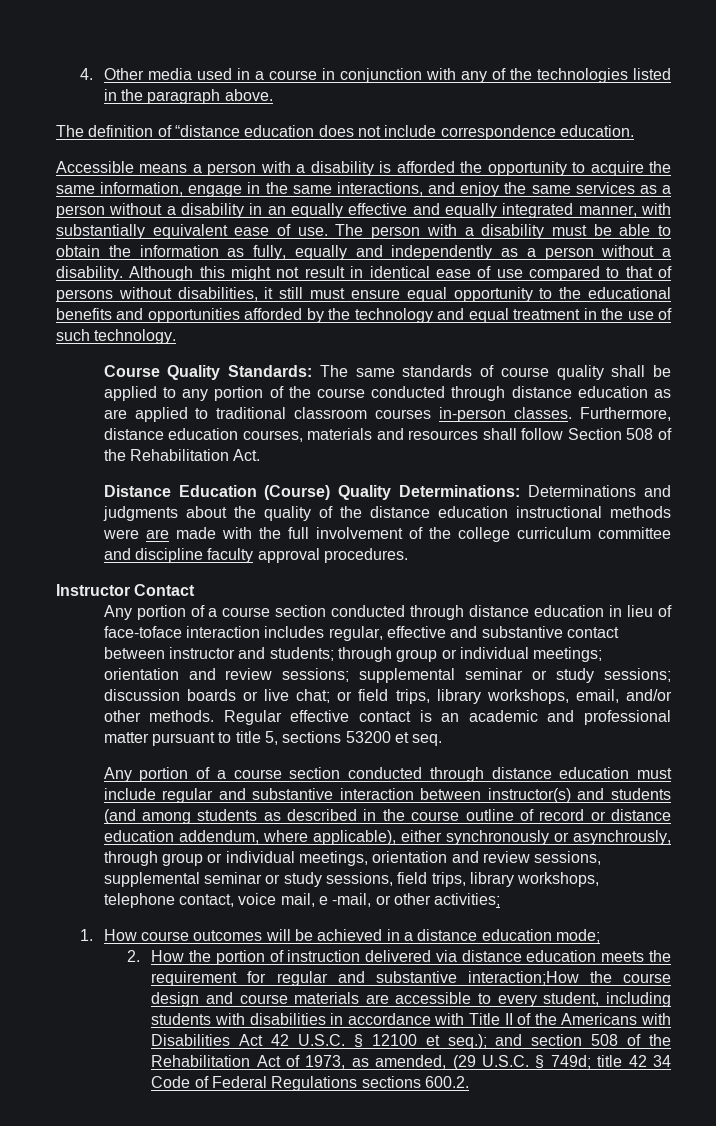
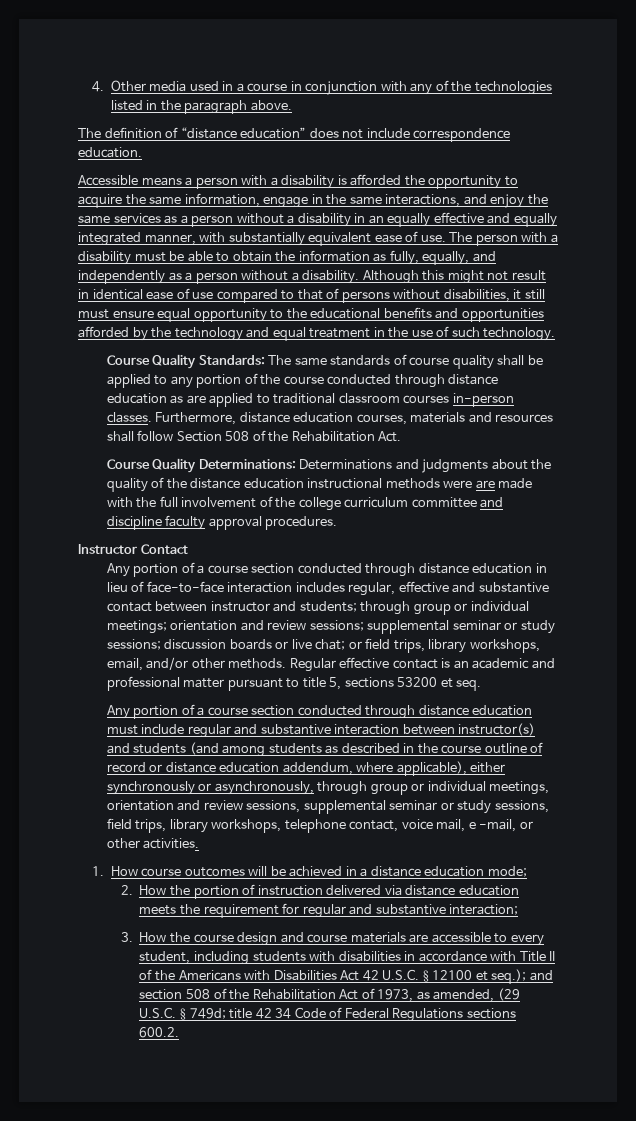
[244,125,315,137] education -> [240,127,307,139] education”
[294,245,347,260] equally -> [422,251,470,265] equally,
[103,485,331,500] Distance Education (Course) -> [106,459,150,469] Course
[103,626,182,638] face-toface -> [146,581,224,593] face-to-face
[573,830,671,845] asynchrously, -> [214,781,314,795] asynchronously,
[434,893,501,907] activities; -> [143,838,200,849] activities.
[467,971,579,985] interaction;How -> [449,904,519,915] [120,932,167,942] interaction; // 3. How

